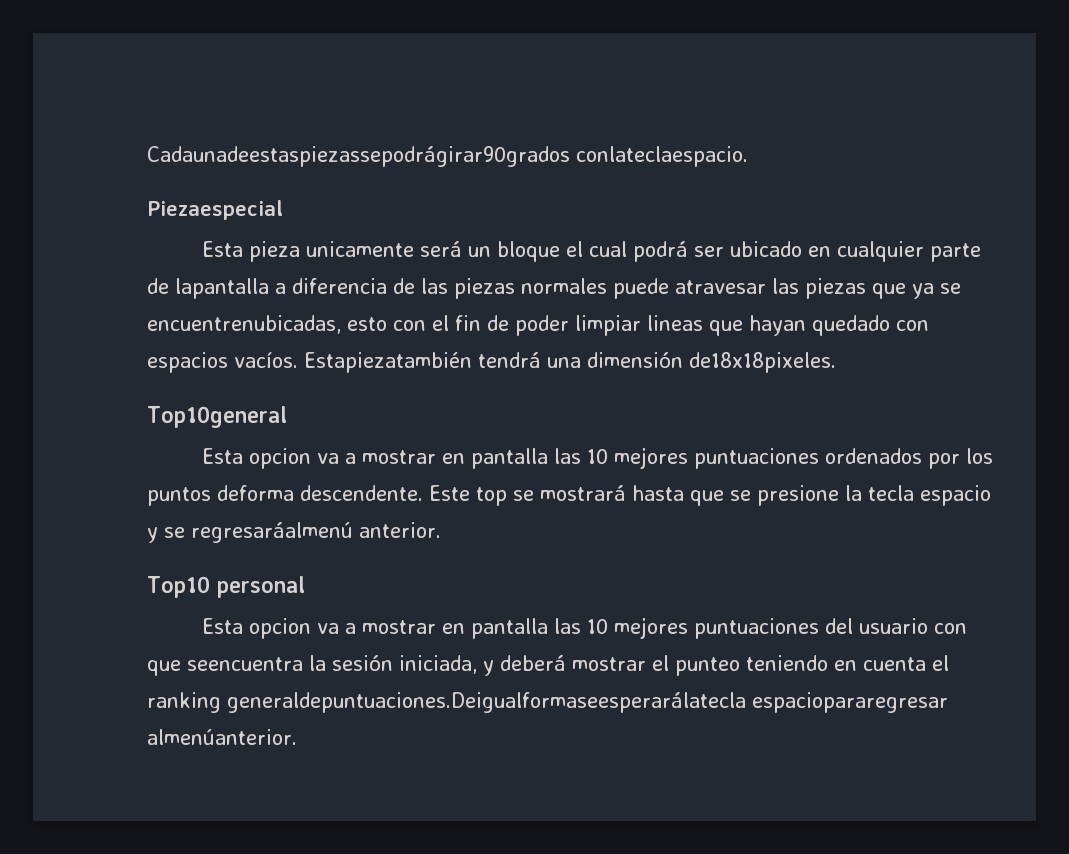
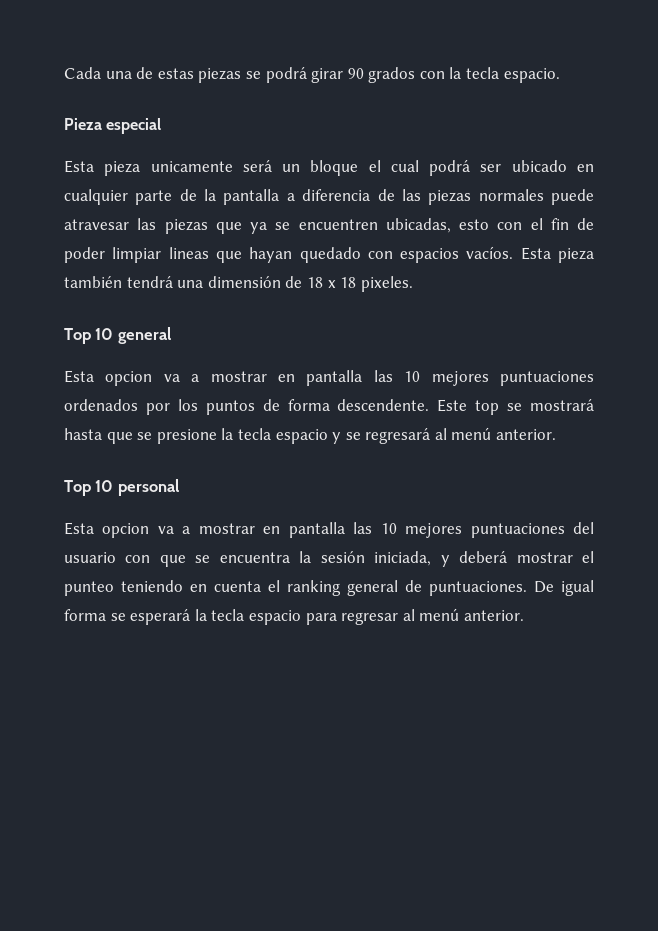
[147,146,748,167] [147,200,283,220] Cadaunadeestaspiezassepodrágirar90grados conlateclaespacio. // Piezaespecial -> [64,67,560,83] [64,118,162,134] Cada una de estas piezas se podrá girar 90 grados con la tecla espacio. // Pieza especial
[175,278,269,299] lapantalla -> [204,189,280,205] la pantalla
[147,315,341,334] encuentrenubicadas, -> [298,218,451,233] encuentren ubicadas,
[304,352,836,373] [147,406,287,428] Estapiezatambién tendrá una dimensión de18x18pixeles. // Top10general -> [520,247,594,263] [64,276,413,292] [64,327,171,344] Esta pieza también tendrá una dimensión de 18 x 18 pixeles. // Top 10 general
[217,485,294,501] deforma -> [262,399,330,411] de forma
[191,522,353,543] regresaráalmenú -> [365,427,492,444] regresará al menú
[147,576,210,598] Top10 -> [64,480,114,496] Top 10
[187,657,303,671] seencuentra -> [195,552,290,563] se encuentra
[227,692,948,713] [147,729,297,745] generaldepuntuaciones.Deigualformaseesperarálatecla espaciopararegresar almenúanterior. -> [347,580,594,596] [64,608,524,625] general de puntuaciones. De igual forma se esperará la tecla espacio para regresar al menú anterior.

